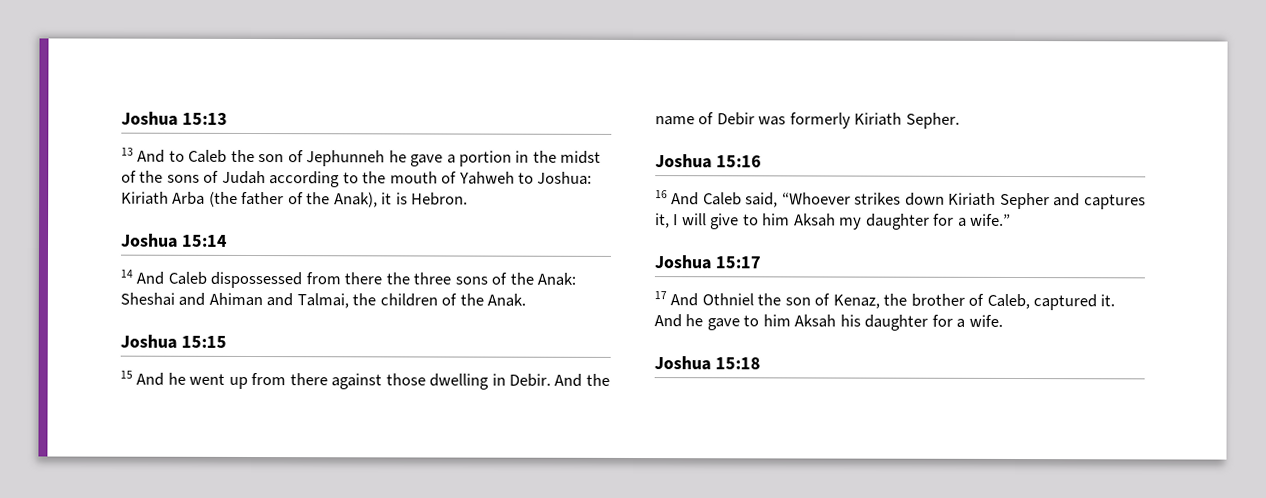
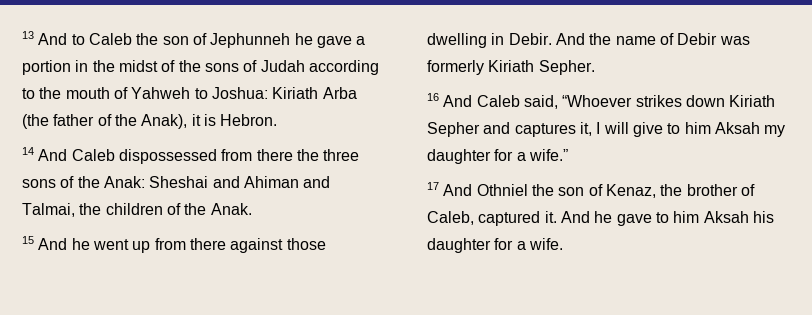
[121,111,228,126] Joshua 15:13 // -> (22, 35) none
[121,233,228,248] // Joshua 15:14 -> (278, 120) none
[120,334,227,349] // Joshua 15:15 -> (252, 209) none
[655,154,762,169] // Joshua 15:16 -> (595, 67) none
[654,255,761,270] // Joshua 15:17 -> (568, 155) none
[654,356,761,371] // Joshua 15:18 -> (563, 244) none

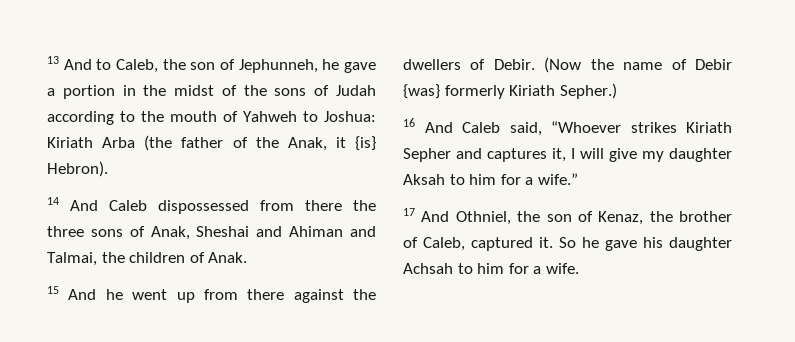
[88,33,291,48] Caleb the son of Jephunneh -> [116,59,318,73] Caleb, the son of Jephunneh,
[141,114,278,129] Anak), it is Hebron. -> [287,136,376,151] [47,161,108,177] Anak, it {is} Hebron).
[77,176,145,188] the Anak: -> [150,226,190,240] Anak,
[184,203,207,215] the -> (205, 257) none
[286,238,326,250] [427,33,585,48] those dwelling in Debir. And -> [353,289,376,300] [403,57,582,73] the dwellers of Debir. (Now
[719,36,750,45] was -> [403,84,440,99] {was}
[538,60,595,75] Sepher. -> [559,83,617,99] Sepher.)
[685,95,725,107] down -> (677, 127) none
[667,122,786,137] [427,149,491,164] to him Aksah my daughter -> [642,148,732,162] [403,174,497,185] my daughter Aksah to him
[476,184,528,196] Othniel -> [455,211,511,225] Othniel,
[560,211,774,226] [427,238,491,253] And he gave to him Aksah his daughter -> [559,237,732,251] [403,263,505,274] So he gave his daughter Achsah to him

